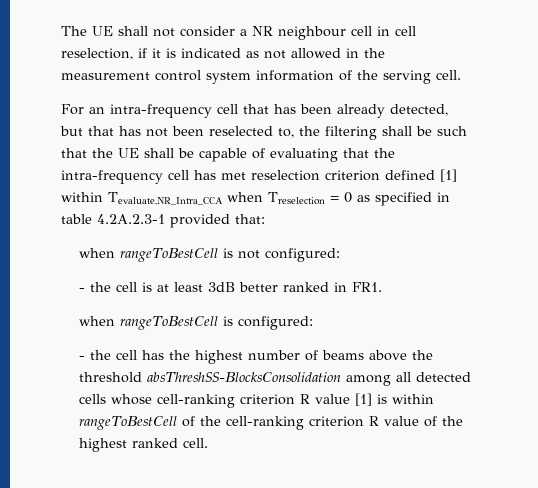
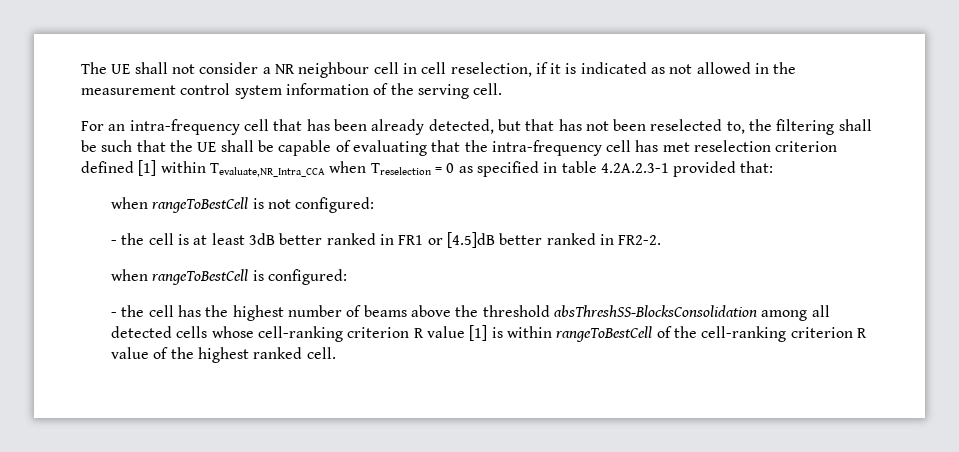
[352,282,383,292] FR1. -> [398,232,662,248] FR1 or [4.5]dB better ranked in FR2-2.

